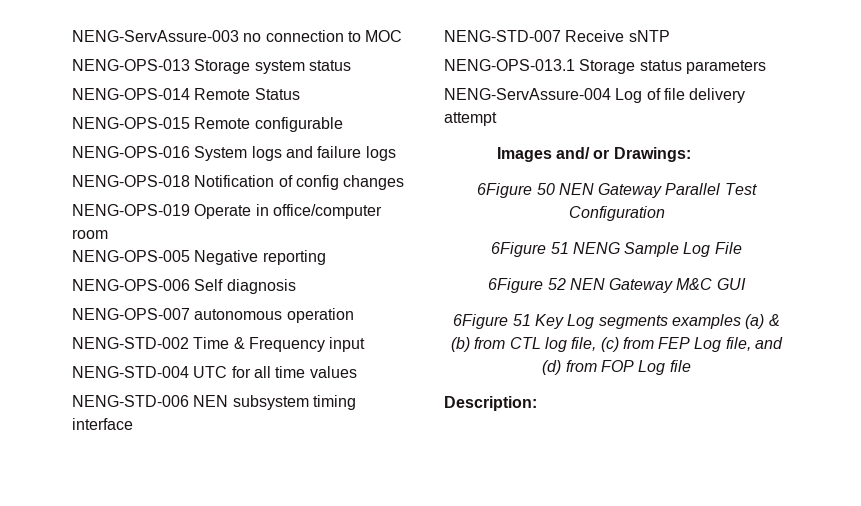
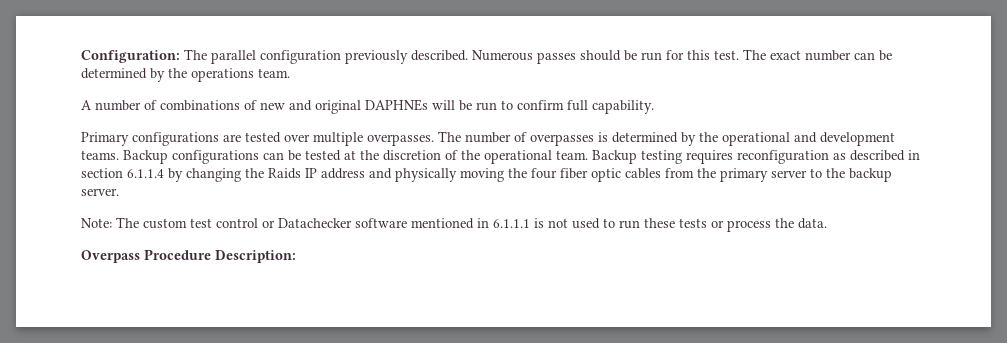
[72,30,403,42] [72,59,351,74] [72,88,300,100] [72,117,343,132] [72,146,396,161] [72,175,405,190] [72,204,382,219] [72,229,108,239] [72,250,326,265] [72,279,296,294] [72,308,354,323] [72,337,366,352] [72,366,357,378] [72,395,356,410] [72,418,133,430] [444,30,670,42] [444,59,766,74] [444,88,746,103] [444,112,497,126] [496,147,691,162] [477,183,757,198] [568,206,665,221] [491,242,742,257] [488,278,746,293] [453,314,780,329] [450,337,784,352] [542,360,691,375] NENG-ServAssure-003 no connection to MOC // NENG-OPS-013 Storage system status // NENG-OPS-014 Remote Status // NENG-OPS-015 Remote configurable // NENG-OPS-016 System logs and failure logs // NENG-OPS-018 Notification of config changes // NENG-OPS-019 Operate in office/computer room // NENG-OPS-005 Negative reporting // NENG-OPS-006 Self diagnosis // NENG-OPS-007 autonomous operation // NENG-STD-002 Time & Frequency input // NENG-STD-004 UTC for all time values // NENG-STD-006 NEN subsystem timing interface // NENG-STD-007 Receive sNTP // NENG-OPS-013.1 Storage status parameters // NENG-ServAssure-004 Log of file delivery attempt // Images and/ or Drawings: // 6Figure 50 NEN Gateway Parallel Test Configuration // 6Figure 51 NENG Sample Log File // 6Figure 52 NEN Gateway M&C GUI // 6Figure 51 Key Log segments examples (a) & (b) from CTL log file, (c) from FEP Log file, and (d) from FOP Log file // -> [81,49,892,64] [81,68,290,82] [81,99,654,114] [81,131,895,146] [81,150,920,164] [81,168,892,182] [81,188,119,196] [81,217,827,232] [81,249,211,263] Configuration: The parallel configuration previously described. Numerous passes should be run for this test. The exact number can be determined by the operations team. // A number of combinations of new and original DAPHNEs will be run to confirm full capability. // Primary configurations are tested over multiple overpasses. The number of overpasses is determined by the operational and development teams. Backup configurations can be tested at the discretion of the operational team. Backup testing requires reconfiguration as described in section 6.1.1.4 by changing the Raids IP address and physically moving the four fiber optic cables from the primary server to the backup server. // Note: The custom test control or Datachecker software mentioned in 6.1.1.1 is not used to run these tests or process the data. // Overpass Procedure

